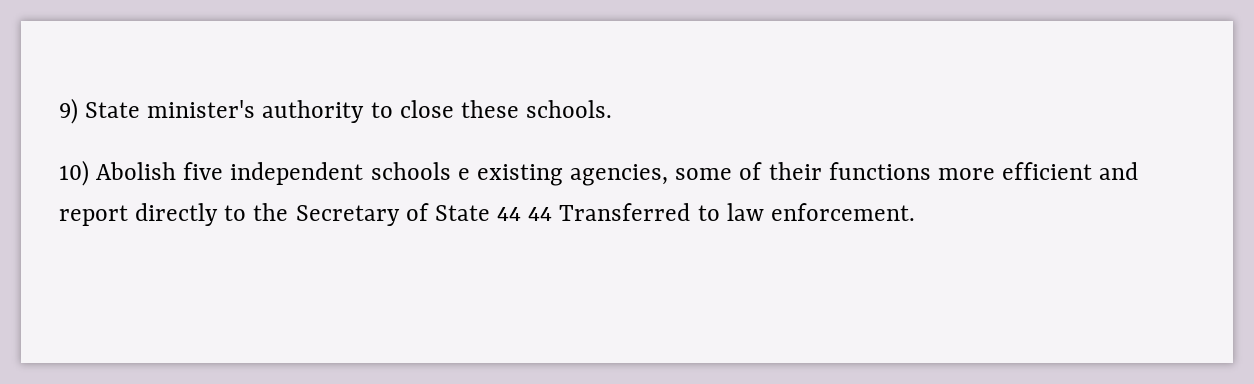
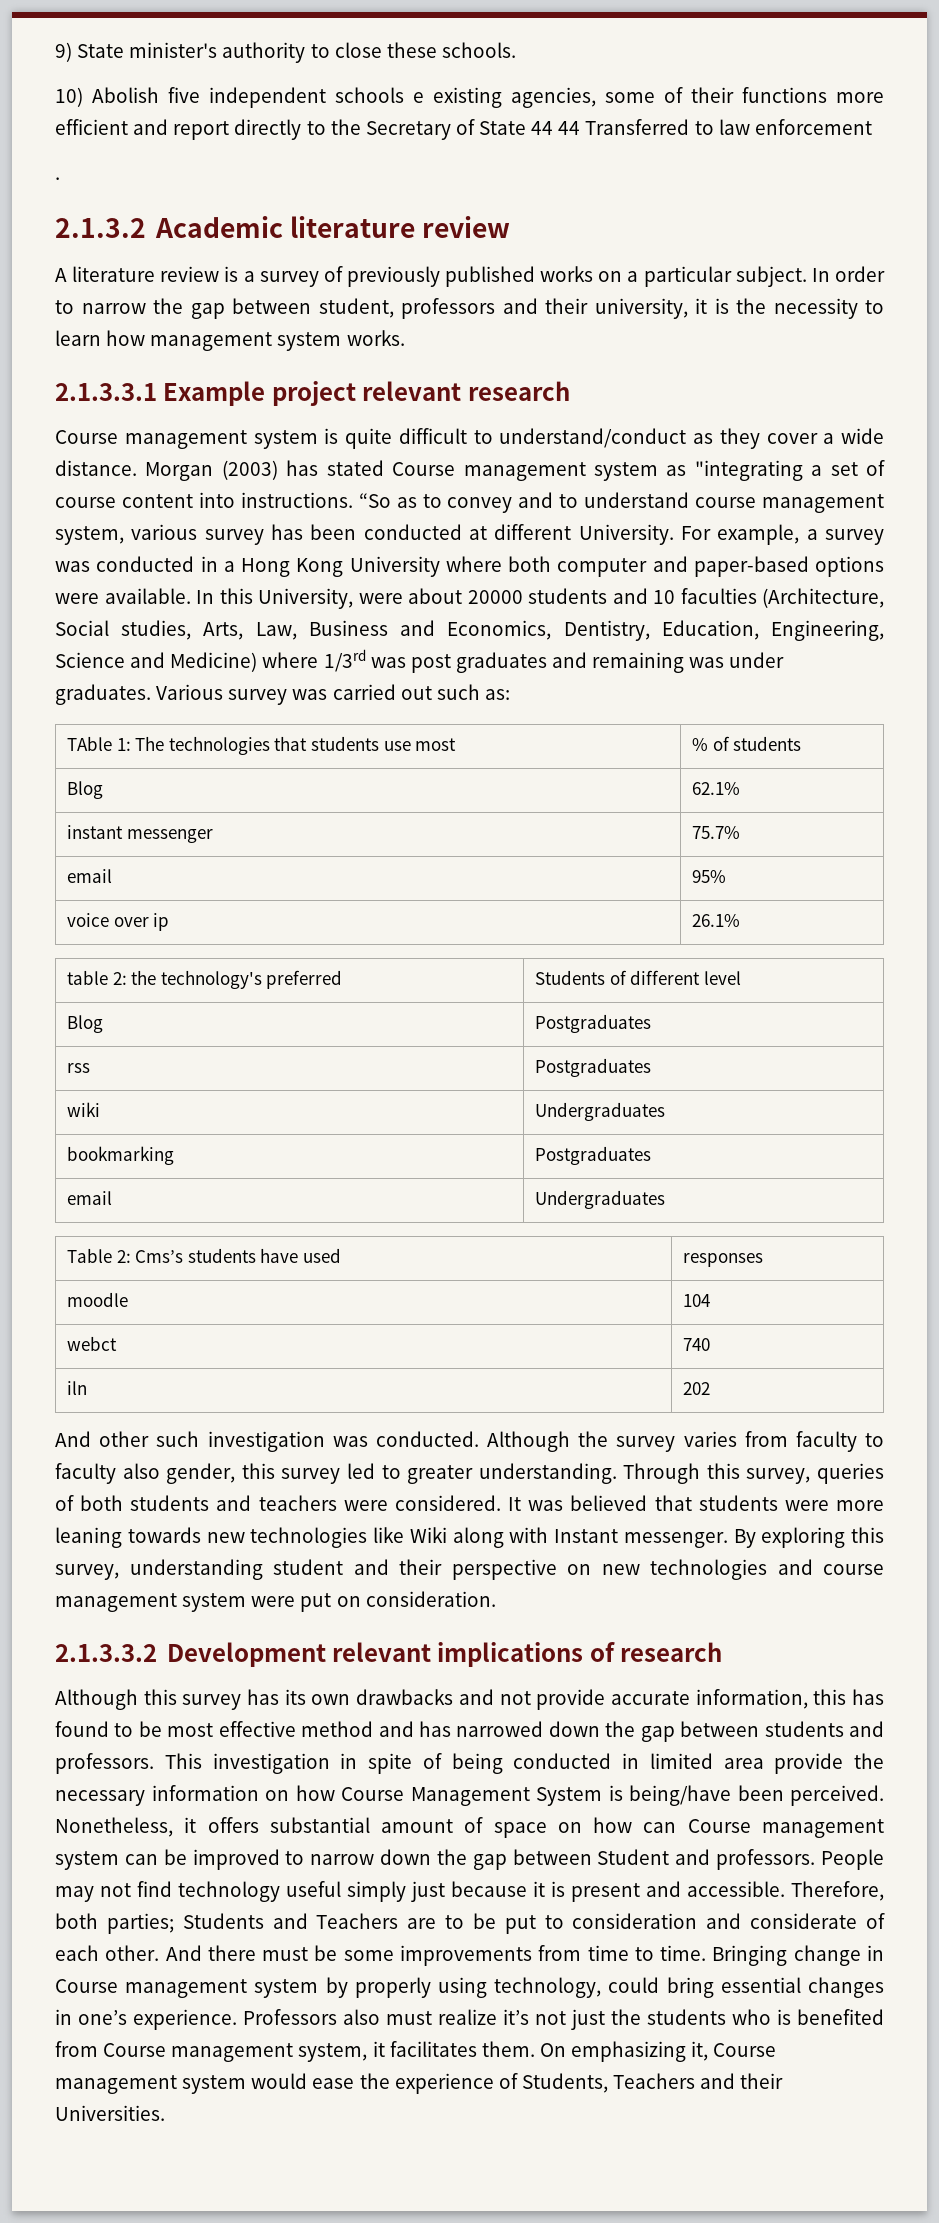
[770,203,915,221] enforcement. -> [754,119,872,135] [55,177,60,180] [55,216,510,238] [55,266,885,287] [55,298,884,319] [55,330,405,351] [55,381,570,406] [55,428,884,449] [55,460,885,481] [55,492,885,513] [55,524,885,545] [55,556,884,577] [55,588,884,609] [55,620,884,641] [55,649,785,673] [55,684,510,705] [67,736,457,755] [692,736,802,751] [67,781,104,799] [692,782,741,795] [67,825,213,843] [692,826,741,839] [67,869,113,883] [692,870,727,883] [67,913,170,931] [692,914,741,927] [67,970,343,989] [535,970,741,985] [67,1015,104,1033] [535,1014,652,1033] [67,1063,91,1073] [535,1058,652,1077] [67,1102,101,1117] [535,1102,666,1121] [67,1146,175,1165] [535,1146,652,1165] [67,1191,113,1205] [535,1190,666,1209] [67,1248,342,1263] [683,1253,764,1267] [67,1292,129,1307] [683,1294,711,1307] [67,1336,118,1351] [683,1338,711,1351] [67,1381,88,1395] [683,1382,711,1395] [55,1431,884,1452] [55,1463,885,1484] [55,1495,885,1511] [55,1527,884,1548] [55,1559,884,1580] [55,1591,496,1612] [55,1642,723,1667] [55,1689,885,1710] [55,1721,885,1742] [55,1753,884,1774] [55,1785,884,1806] [55,1817,884,1838] [55,1849,884,1870] [55,1881,884,1902] [55,1913,885,1934] [55,1945,885,1966] [55,1977,885,1998] [55,2009,884,2030] [55,2041,777,2062] [55,2073,784,2094] [55,2105,165,2121] enforcement // . // 2.1.3.2 Academic literature review // A literature review is a survey of previously published works on a particular subject. In order to narrow the gap between student, professors and their university, it is the necessity to learn how management system works. // 2.1.3.3.1 Example project relevant research // Course management system is quite difficult to understand/conduct as they cover a wide distance. Morgan (2003) has stated Course management system as "integrating a set of course content into instructions. “So as to convey and to understand course management system, various survey has been conducted at different University. For example, a survey was conducted in a Hong Kong University where both computer and paper-based options were available. In this University, were about 20000 students and 10 faculties (Architecture, Social studies, Arts, Law, Business and Economics, Dentistry, Education, Engineering, Science and Medicine) where 1/3rd was post graduates and remaining was under graduates. Various survey was carried out such as: // TAble 1: The technologies that students use most | % of students // Blog | 62.1% // instant messenger | 75.7% // email | 95% // voice over ip | 26.1% // table 2: the technology's preferred | Students of different level // Blog | Postgraduates // rss | Postgraduates // wiki | Undergraduates // bookmarking | Postgraduates // email | Undergraduates // Table 2: Cms’s students have used | responses // moodle | 104 // webct | 740 // iln | 202 // And other such investigation was conducted. Although the survey varies from faculty to faculty also gender, this survey led to greater understanding. Through this survey, queries of both students and teachers were considered. It was believed that students were more leaning towards new technologies like Wiki along with Instant messenger. By exploring this survey, understanding student and their perspective on new technologies and course management system were put on consideration. // 2.1.3.3.2 Development relevant implications of research // Although this survey has its own drawbacks and not provide accurate information, this has found to be most effective method and has narrowed down the gap between students and professors. This investigation in spite of being conducted in limited area provide the necessary information on how Course Management System is being/have been perceived. Nonetheless, it offers substantial amount of space on how can Course management system can be improved to narrow down the gap between Student and professors. People may not find technology useful simply just because it is present and accessible. Therefore, both parties; Students and Teachers are to be put to consideration and considerate of each other. And there must be some improvements from time to time. Bringing change in Course management system by properly using technology, could bring essential changes in one’s experience. Professors also must realize it’s not just the students who is benefited from Course management system, it facilitates them. On emphasizing it, Course management system would ease the experience of Students, Teachers and their Universities.

